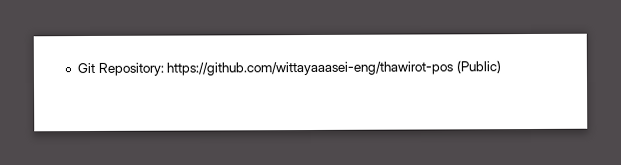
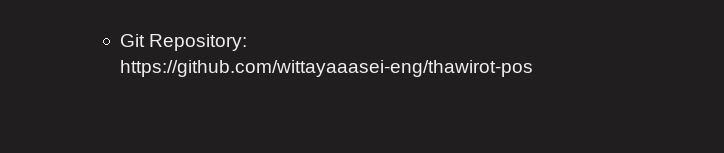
[455,60,501,74] (Public) -> (533, 68) none

